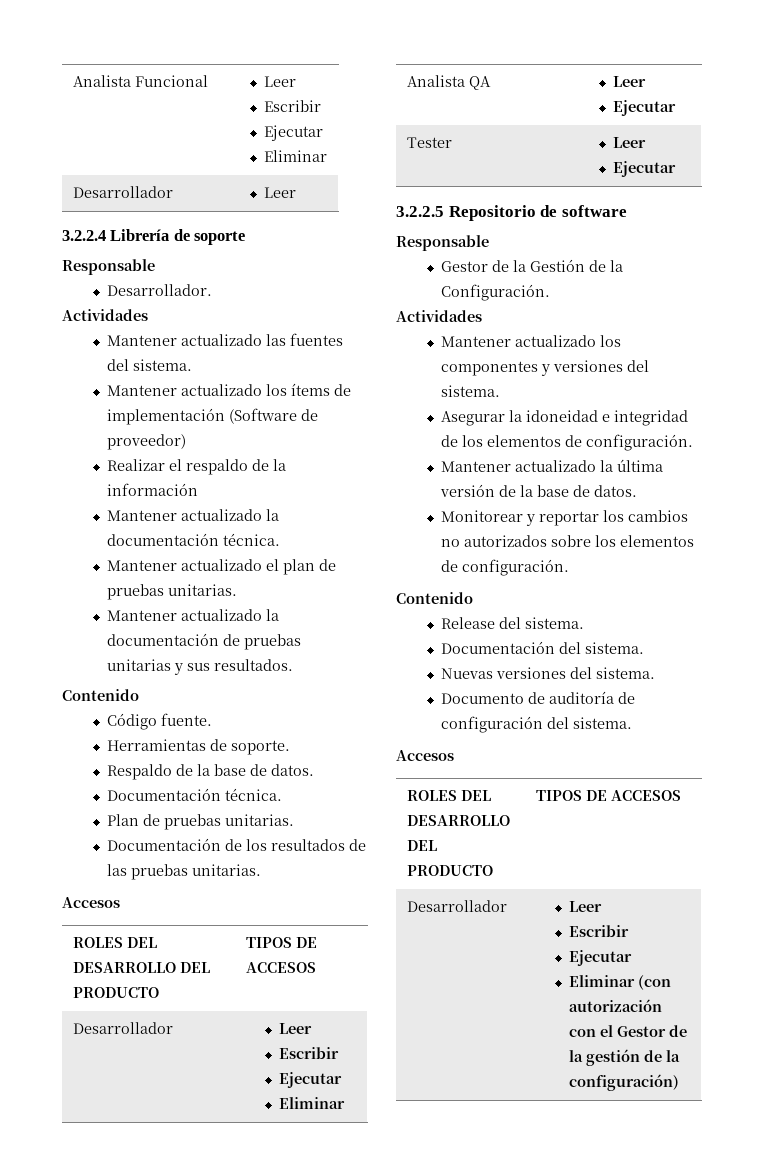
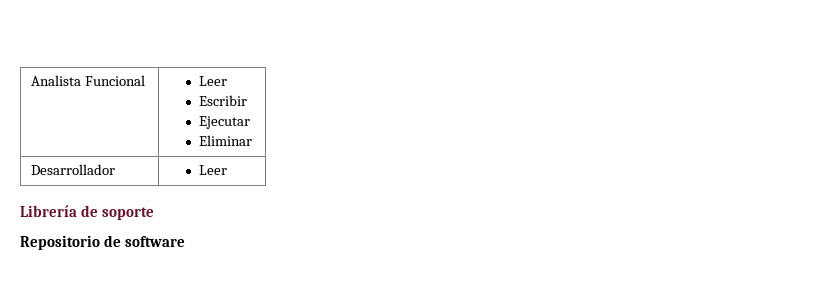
[62,230,106,241] 3.2.2.4 -> (228, 170) none
[62,259,155,275] [106,284,212,296] [62,309,148,321] [106,333,343,346] [106,359,192,371] [106,383,351,396] [106,408,318,425] [106,434,186,450] [106,459,286,475] [106,483,198,496] [106,509,279,521] [106,533,280,546] [106,559,336,575] [106,584,237,600] [106,609,279,621] [106,633,301,650] [106,659,293,675] [62,689,139,701] [106,713,212,730] [106,739,290,755] [106,764,314,780] [106,788,282,801] [106,814,294,830] [106,838,366,851] [106,864,261,880] [62,897,120,908] [72,937,157,948] [72,962,210,973] [72,987,159,998] [245,937,317,948] [245,962,316,973] [72,1022,173,1034] [278,1023,312,1034] [278,1047,339,1059] [278,1072,342,1088] [278,1097,345,1109] [406,75,491,90] [612,76,646,87] [612,100,676,116] [406,137,452,148] [612,137,646,148] [612,161,676,177] [396,205,627,221] [396,235,489,251] [440,259,623,272] [440,284,550,301] [396,310,482,322] [440,335,621,347] [440,360,649,376] [440,385,500,397] [440,410,688,426] [440,434,693,451] [440,459,663,472] [439,484,637,497] [440,510,688,526] [440,535,694,547] [440,559,569,576] [396,592,473,604] [440,617,584,629] [440,641,644,654] [440,667,655,679] [440,691,635,704] [440,716,632,733] [396,750,454,761] [406,790,491,801] [406,815,510,826] [406,840,437,851] [406,865,493,876] [535,790,681,801] [406,900,507,912] [568,901,602,912] [568,925,629,937] [568,950,632,966] [568,975,671,990] [568,999,662,1012] [568,1025,687,1037] [568,1049,680,1066] [568,1074,679,1091] Responsable // Desarrollador. // Actividades // Mantener actualizado las fuentes del sistema. // Mantener actualizado los ítems de implementación (Software de proveedor) // Realizar el respaldo de la información // Mantener actualizado la documentación técnica. // Mantener actualizado el plan de pruebas unitarias. // Mantener actualizado la documentación de pruebas unitarias y sus resultados. // Contenido // Código fuente. // Herramientas de soporte. // Respaldo de la base de datos. // Documentación técnica. // Plan de pruebas unitarias. // Documentación de los resultados de las pruebas unitarias. // Accesos // ROLES DEL DESARROLLO DEL PRODUCTO | TIPOS DE ACCESOS // Desarrollador | Leer // Escribir // Ejecutar // Eliminar // Analista QA | Leer // Ejecutar // Tester | Leer // Ejecutar // 3.2.2.5 Repositorio de software // Responsable // Gestor de la Gestión de la Configuración. // Actividades // Mantener actualizado los componentes y versiones del sistema. // Asegurar la idoneidad e integridad de los elementos de configuración. // Mantener actualizado la última versión de la base de datos. // Monitorear y reportar los cambios no autorizados sobre los elementos de configuración. // Contenido // Release del sistema. // Documentación del sistema. // Nuevas versiones del sistema. // Documento de auditoría de configuración del sistema. // Accesos // ROLES DEL DESARROLLO DEL PRODUCTO | TIPOS DE ACCESOS // Desarrollador | Leer // Escribir // Ejecutar // Eliminar (con autorización con el Gestor de la gestión de la configuración) -> [20,235,185,250] Repositorio de software

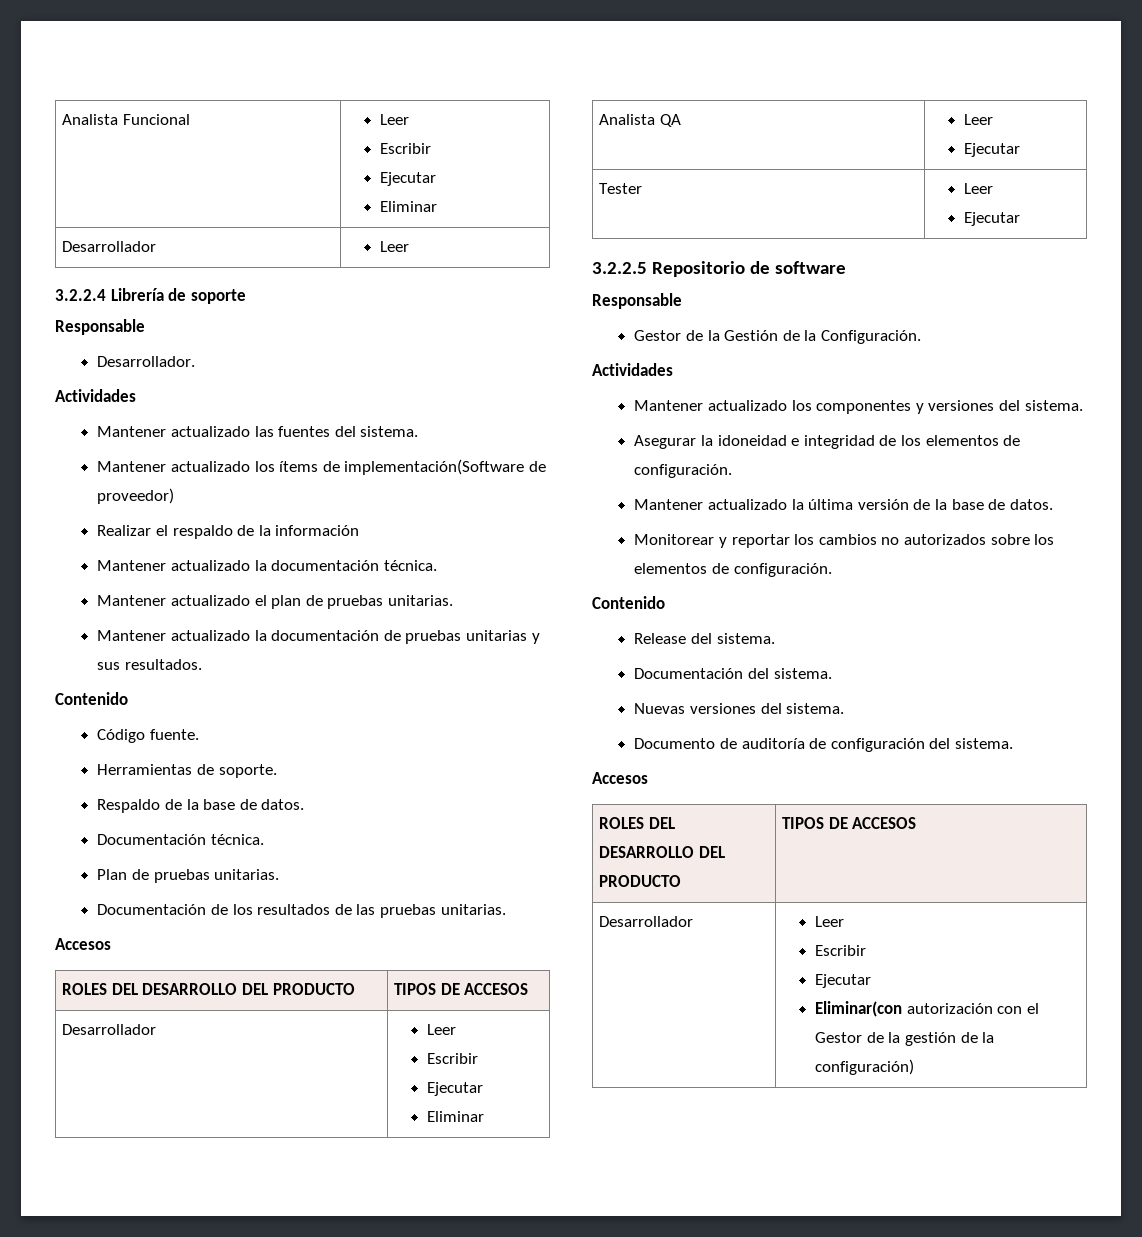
(228, 170) none -> [55,289,106,301] 3.2.2.4
[20,235,185,250] Repositorio de software -> [55,319,145,335] [97,356,196,367] [55,389,136,402] [97,426,419,437] [97,459,546,475] [97,488,175,504] [97,525,360,539] [97,560,437,571] [97,595,453,609] [97,630,540,644] [97,659,203,670] [55,692,128,705] [97,729,200,743] [97,764,277,778] [97,799,305,813] [97,834,265,845] [97,869,280,883] [97,904,506,918] [55,938,111,950] [62,983,355,995] [394,983,529,995] [62,1024,157,1035] [427,1024,457,1035] [427,1053,479,1064] [427,1082,484,1096] [427,1111,485,1122] [599,114,681,127] [964,114,994,125] [964,143,1021,157] [599,183,643,194] [964,183,994,194] [964,212,1021,226] [592,261,847,277] [592,293,682,309] [634,330,921,344] [592,363,673,376] [634,400,1083,414] [634,435,1021,449] [634,464,733,478] [634,499,1053,510] [634,534,1055,548] [634,563,832,577] [592,596,665,609] [634,633,775,644] [634,668,832,679] [634,703,845,714] [634,738,1013,752] [592,772,648,784] [599,817,675,829] [599,846,725,858] [599,875,682,887] [782,817,917,829] [599,916,694,927] [815,916,845,927] [815,945,867,956] [815,974,872,988] [815,1001,1039,1017] [815,1032,995,1046] [815,1059,915,1075] Responsable // Desarrollador. // Actividades // Mantener actualizado las fuentes del sistema. // Mantener actualizado los ítems de implementación(Software de proveedor) // Realizar el respaldo de la información // Mantener actualizado la documentación técnica. // Mantener actualizado el plan de pruebas unitarias. // Mantener actualizado la documentación de pruebas unitarias y sus resultados. // Contenido // Código fuente. // Herramientas de soporte. // Respaldo de la base de datos. // Documentación técnica. // Plan de pruebas unitarias. // Documentación de los resultados de las pruebas unitarias. // Accesos // ROLES DEL DESARROLLO DEL PRODUCTO | TIPOS DE ACCESOS // Desarrollador | Leer // Escribir // Ejecutar // Eliminar // Analista QA | Leer // Ejecutar // Tester | Leer // Ejecutar // 3.2.2.5 Repositorio de software // Responsable // Gestor de la Gestión de la Configuración. // Actividades // Mantener actualizado los componentes y versiones del sistema. // Asegurar la idoneidad e integridad de los elementos de configuración. // Mantener actualizado la última versión de la base de datos. // Monitorear y reportar los cambios no autorizados sobre los elementos de configuración. // Contenido // Release del sistema. // Documentación del sistema. // Nuevas versiones del sistema. // Documento de auditoría de configuración del sistema. // Accesos // ROLES DEL DESARROLLO DEL PRODUCTO | TIPOS DE ACCESOS // Desarrollador | Leer // Escribir // Ejecutar // Eliminar(con autorización con el Gestor de la gestión de la configuración)

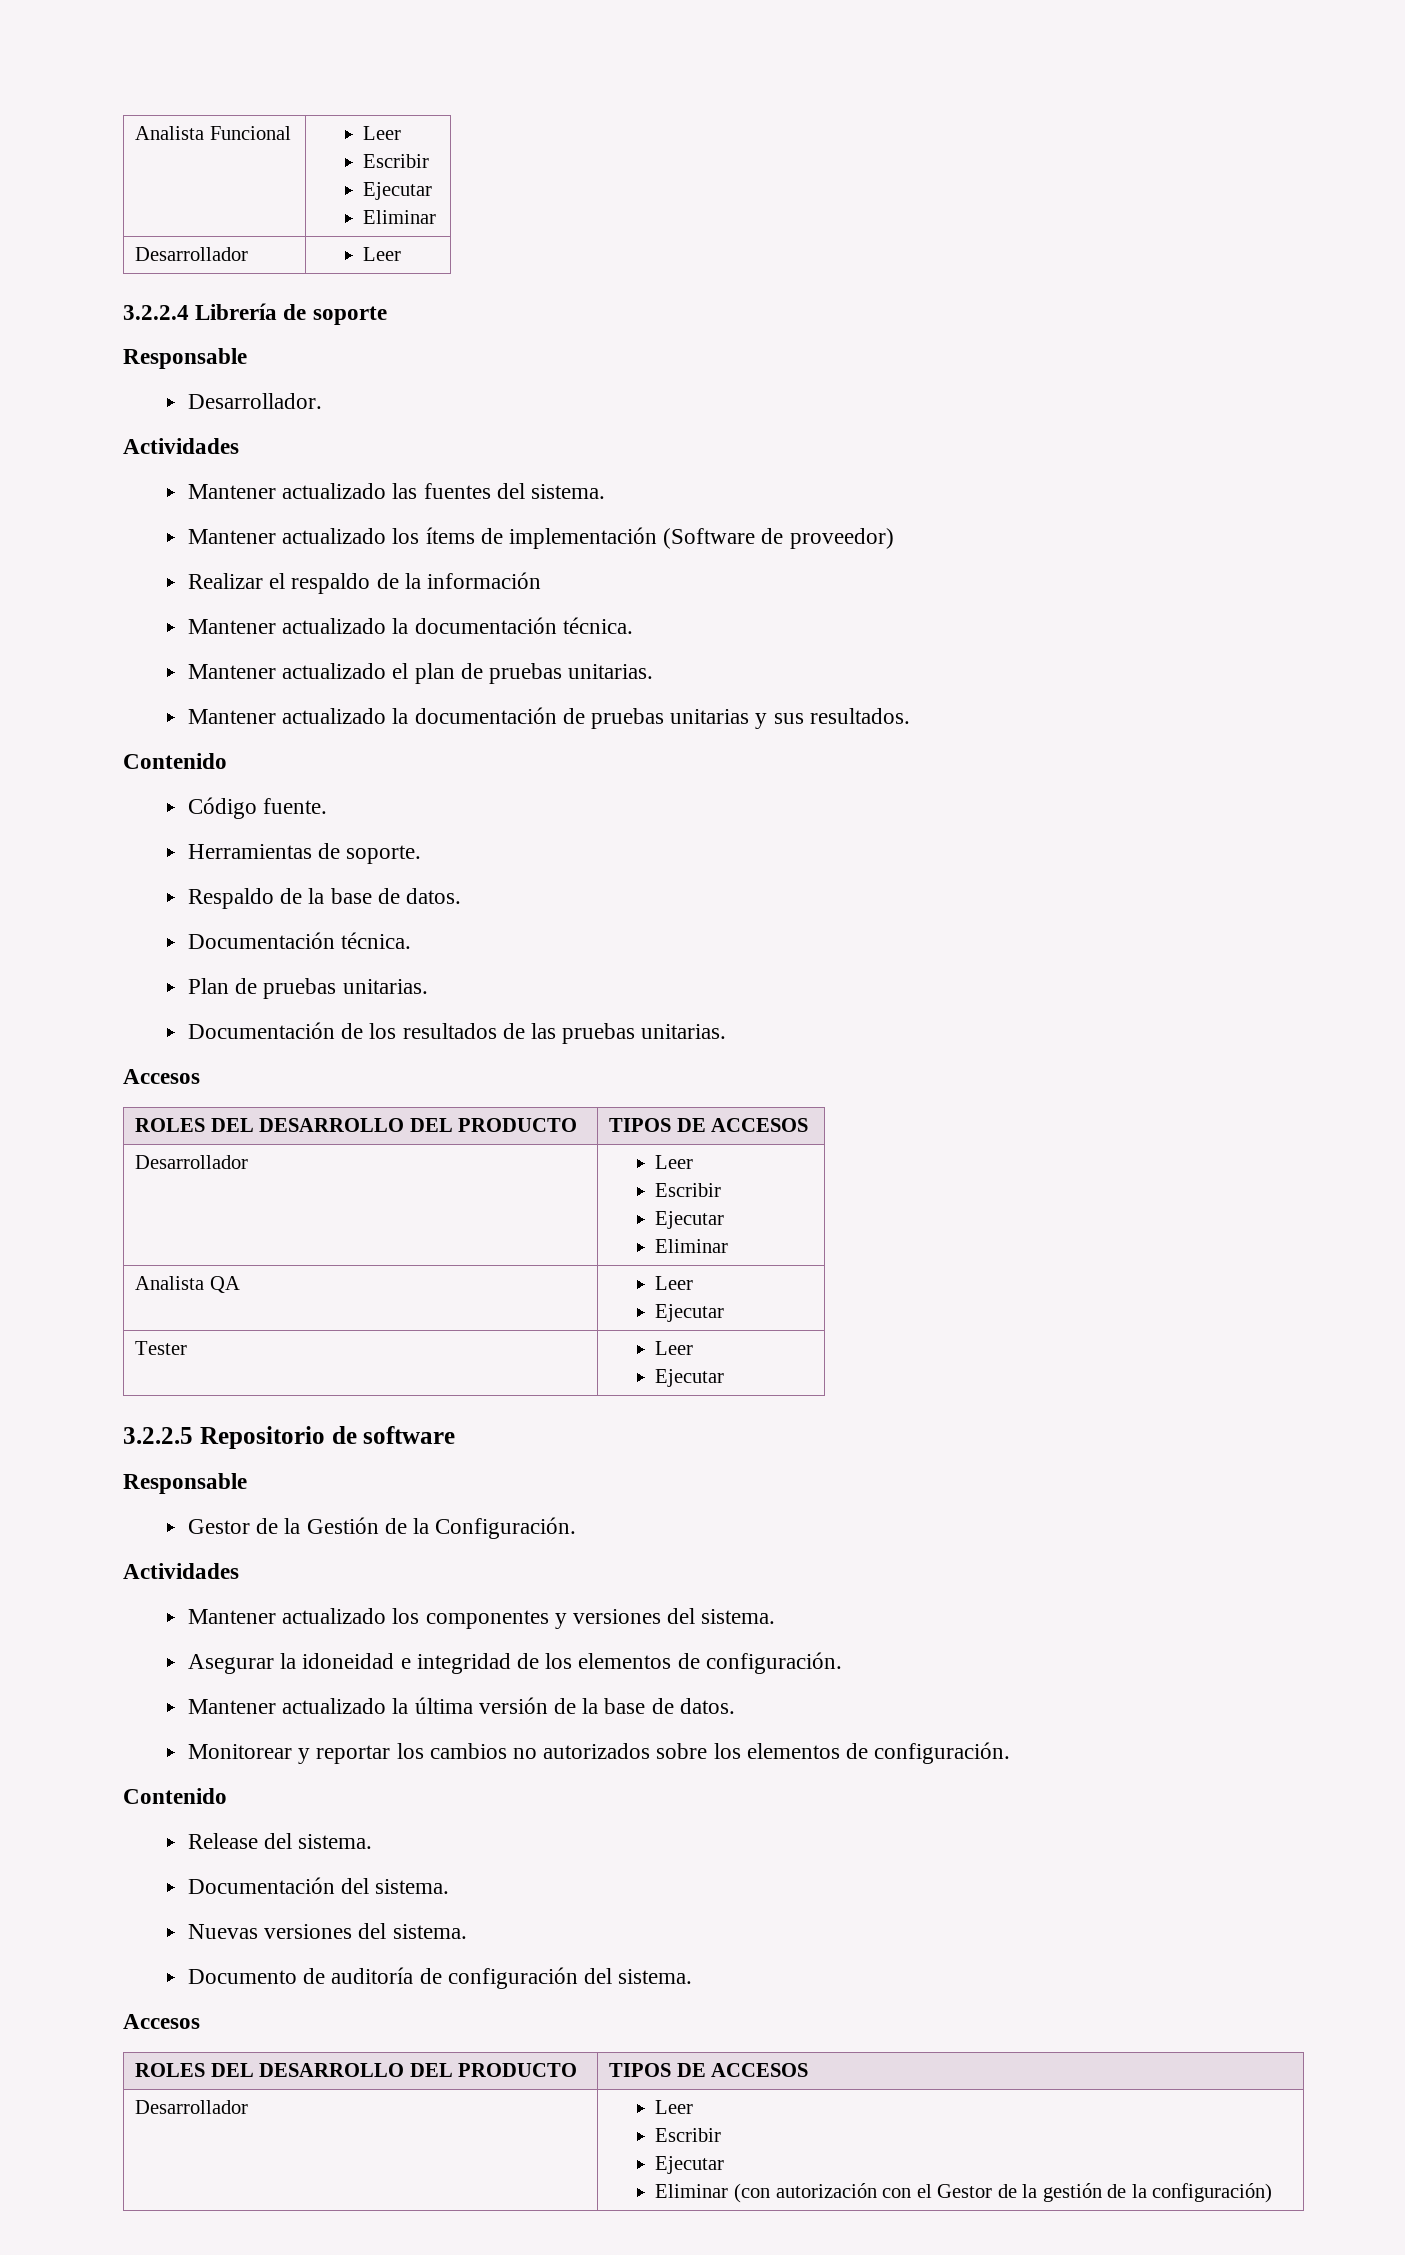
[344,459,525,475] implementación(Software -> [508,527,756,549] implementación (Software
[815,1001,903,1017] Eliminar(con -> [655,2183,771,2203] Eliminar (con

